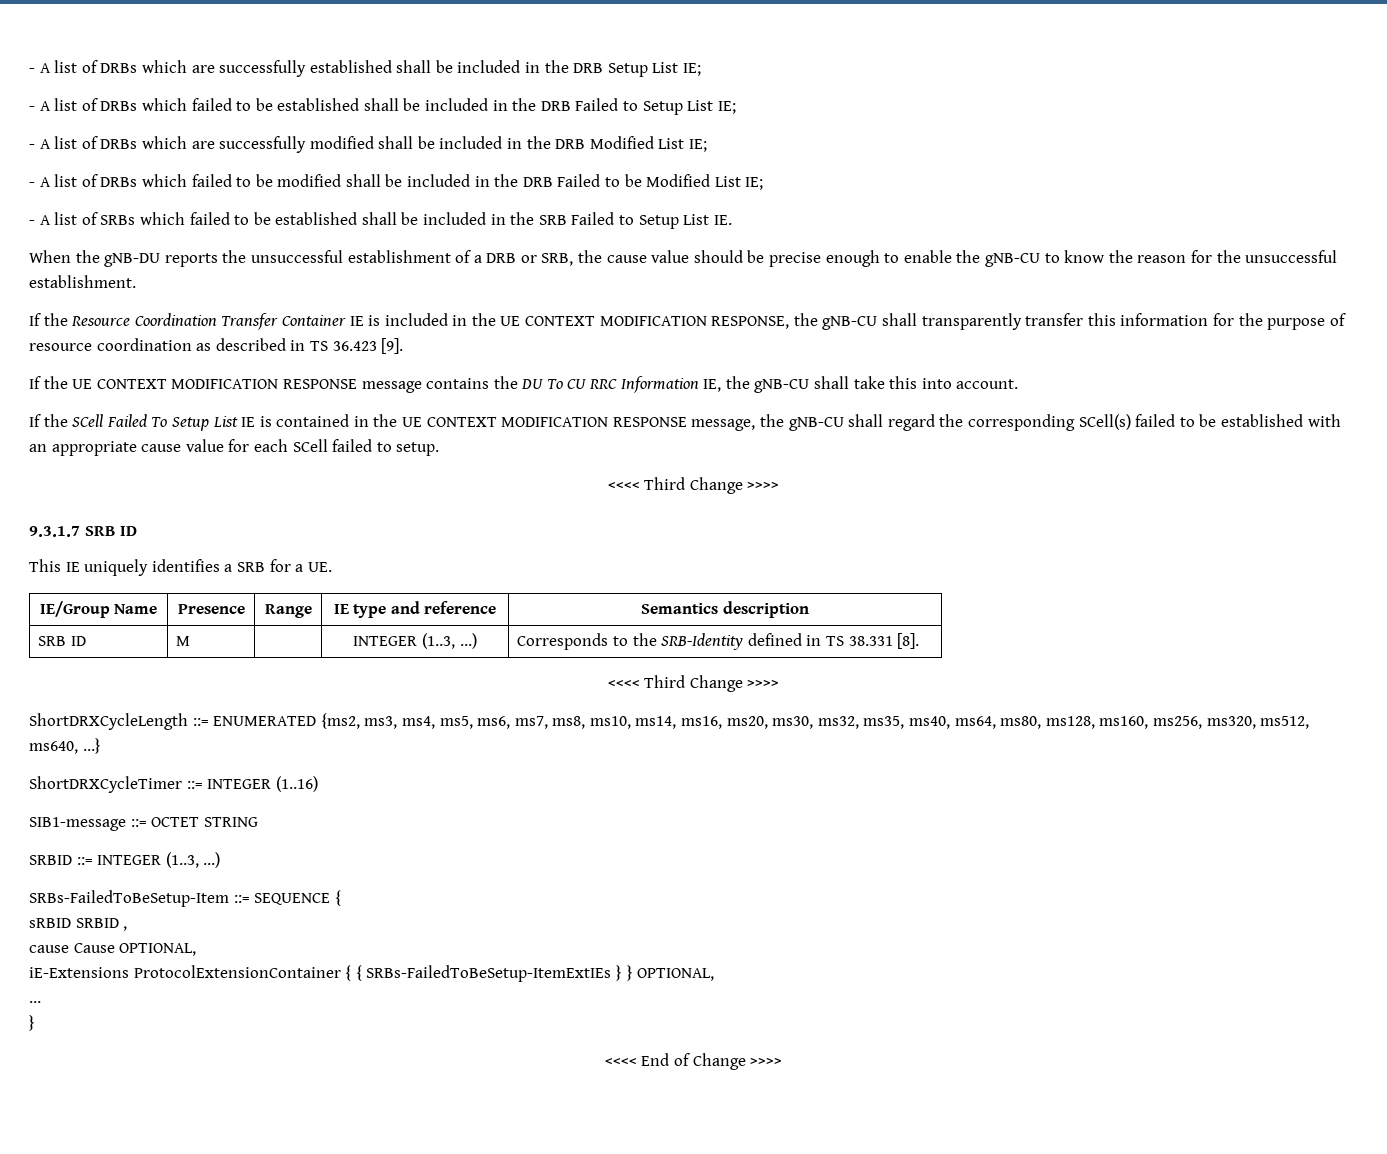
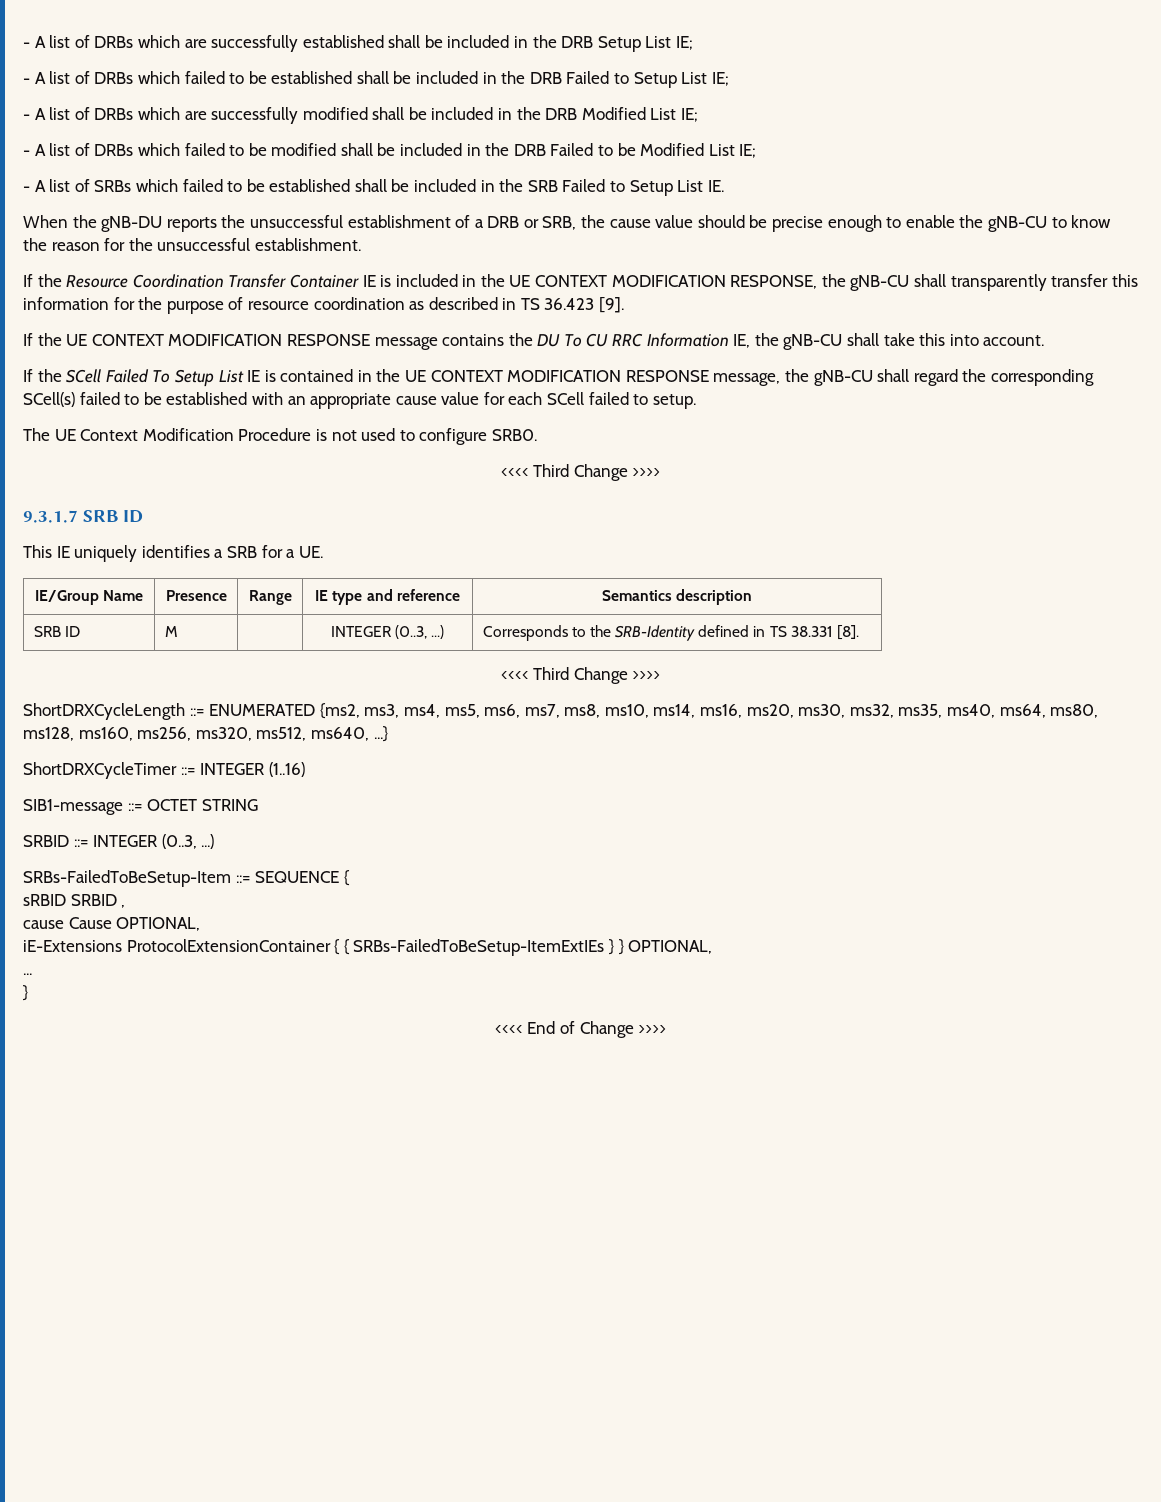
(440, 449) none -> [23,428,537,445] // The UE Context Modification Procedure is not used to configure SRB0.
[422,633,455,649] (1..3, -> [395,625,427,639] (0..3,
[165,852,199,868] (1..3, -> [161,834,197,849] (0..3,

